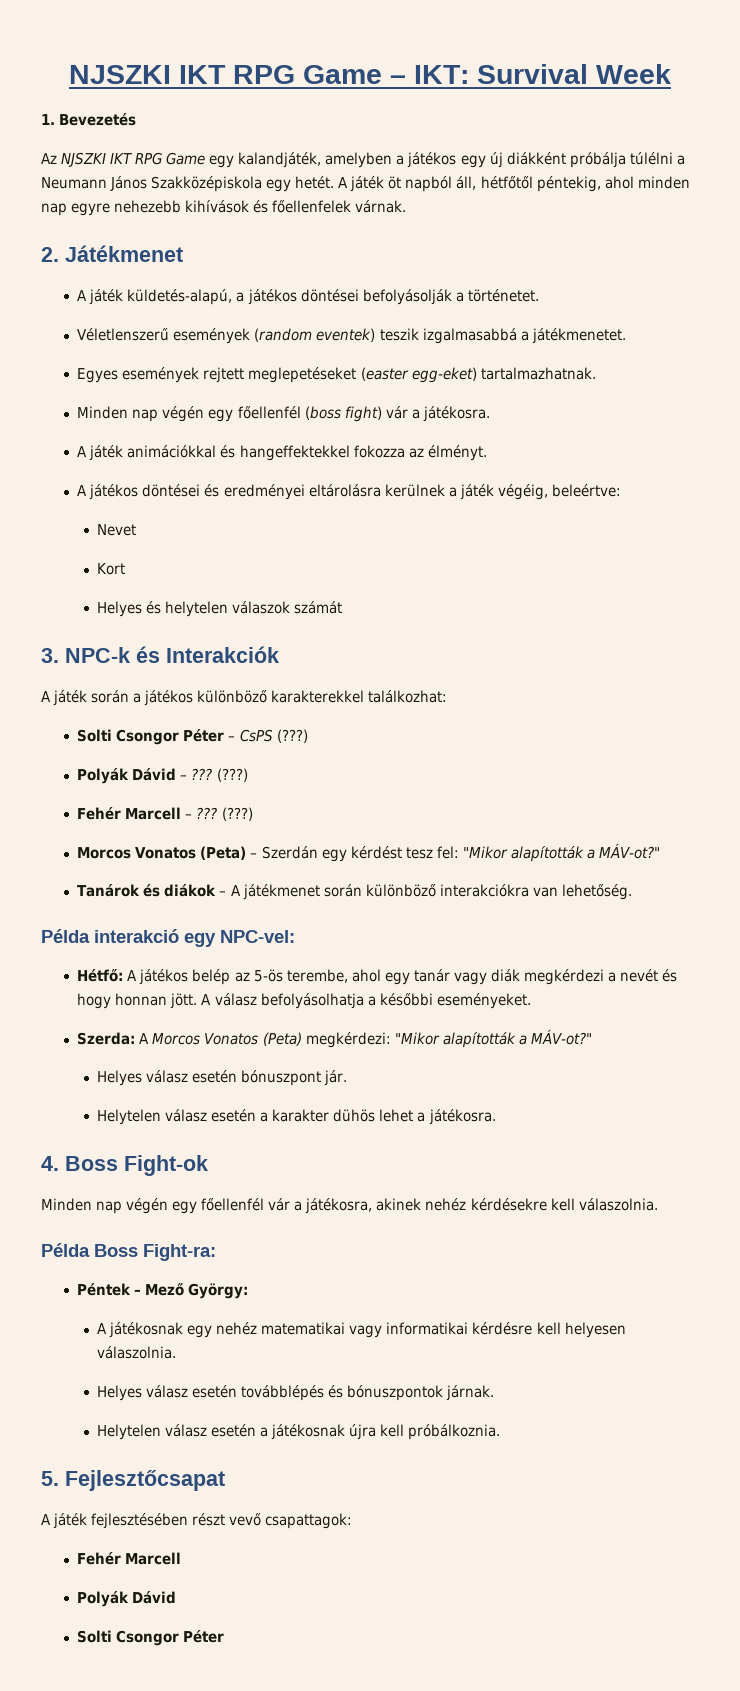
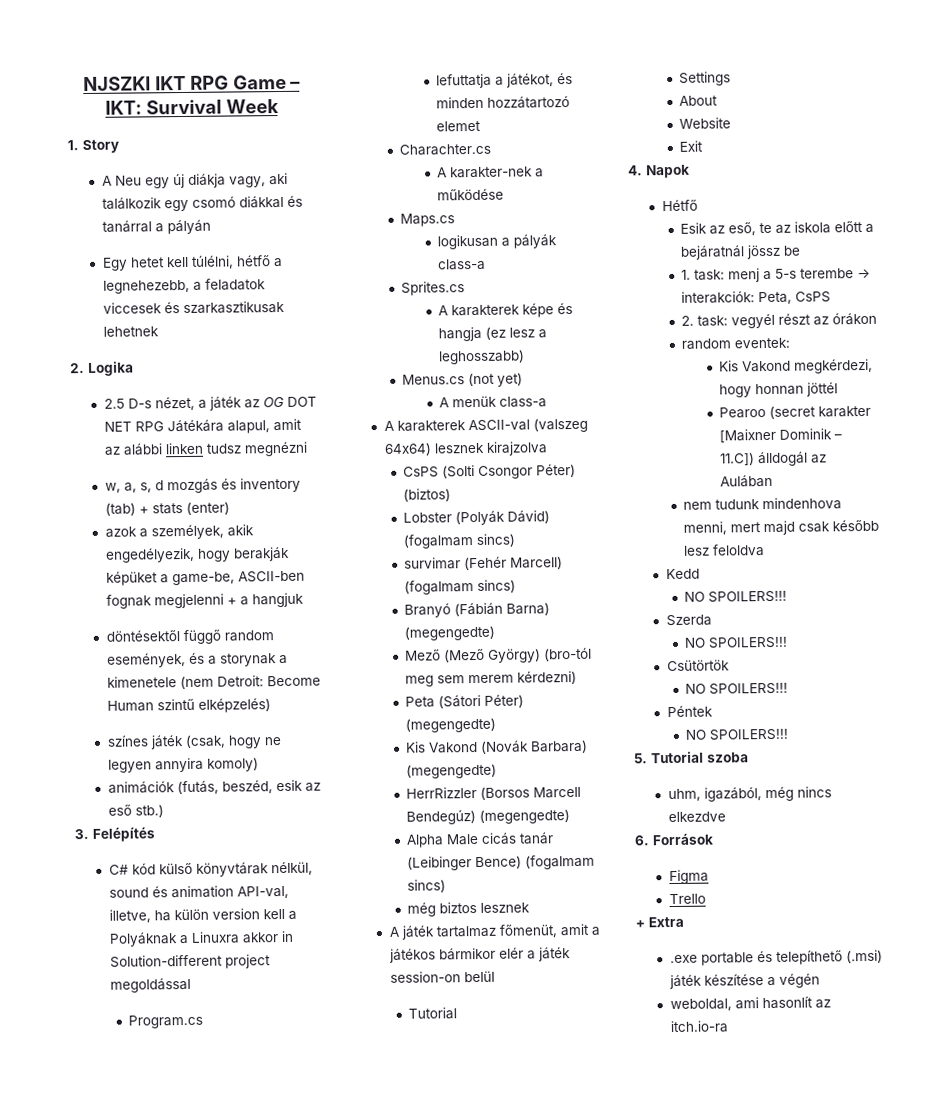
[59,113,137,126] [41,152,685,168] [41,176,690,192] [41,200,407,216] [41,245,183,262] [77,289,539,305] [77,328,626,344] [77,367,596,383] [77,406,490,422] [77,445,487,461] [77,484,621,500] [97,524,137,536] [97,563,126,575] [97,601,343,617] [41,646,279,663] [41,690,448,706] [77,729,308,745] [77,768,248,784] [77,807,253,821] [77,843,660,862] [77,884,632,900] [41,929,295,947] [77,969,678,985] [77,993,531,1009] [77,1029,592,1048] [97,1070,348,1086] [97,1109,496,1125] [41,1155,208,1176] [41,1198,658,1214] [41,1243,216,1261] [77,1283,249,1299] [97,1322,626,1338] [97,1346,177,1359] [97,1385,495,1401] [97,1424,501,1440] [41,1470,225,1491] [41,1513,353,1529] [77,1552,182,1565] [77,1591,177,1607] [77,1630,225,1646] Bevezetés // Az NJSZKI IKT RPG Game egy kalandjáték, amelyben a játékos egy új diákként próbálja túlélni a Neumann János Szakközépiskola egy hetét. A játék öt napból áll, hétfőtől péntekig, ahol minden nap egyre nehezebb kihívások és főellenfelek várnak. // 2. Játékmenet // A játék küldetés-alapú, a játékos döntései befolyásolják a történetet. // Véletlenszerű események (random eventek) teszik izgalmasabbá a játékmenetet. // Egyes események rejtett meglepetéseket (easter egg-eket) tartalmazhatnak. // Minden nap végén egy főellenfél (boss fight) vár a játékosra. // A játék animációkkal és hangeffektekkel fokozza az élményt. // A játékos döntései és eredményei eltárolásra kerülnek a játék végéig, beleértve: // Nevet // Kort // Helyes és helytelen válaszok számát // 3. NPC-k és Interakciók // A játék során a játékos különböző karakterekkel találkozhat: // Solti Csongor Péter – CsPS (???) // Polyák Dávid – ??? (???) // Fehér Marcell – ??? (???) // Morcos Vonatos (Peta) – Szerdán egy kérdést tesz fel: "Mikor alapították a MÁV-ot?" // Tanárok és diákok – A játékmenet során különböző interakciókra van lehetőség. // Példa interakció egy NPC-vel: // Hétfő: A játékos belép az 5-ös terembe, ahol egy tanár vagy diák megkérdezi a nevét és hogy honnan jött. A válasz befolyásolhatja a későbbi eseményeket. // Szerda: A Morcos Vonatos (Peta) megkérdezi: "Mikor alapították a MÁV-ot?" // Helyes válasz esetén bónuszpont jár. // Helytelen válasz esetén a karakter dühös lehet a játékosra. // 4. Boss Fight-ok // Minden nap végén egy főellenfél vár a játékosra, akinek nehéz kérdésekre kell válaszolnia. // Példa Boss Fight-ra: // Péntek – Mező György: // A játékosnak egy nehéz matematikai vagy informatikai kérdésre kell helyesen válaszolnia. // Helyes válasz esetén továbblépés és bónuszpontok járnak. // Helytelen válasz esetén a játékosnak újra kell próbálkoznia. // 5. Fejlesztőcsapat // A játék fejlesztésében részt vevő csapattagok: // Fehér Marcell // Polyák Dávid // Solti Csongor Péter -> [82,139,119,154] [101,172,288,189] [101,195,303,212] [101,219,211,235] [101,255,283,271] [102,278,266,294] [102,300,285,315] [102,326,159,337] [70,361,134,376] [103,396,317,411] [103,418,302,434] [103,441,308,457] [104,477,301,494] [104,501,230,516] [104,524,254,540] [104,546,290,563] [105,570,305,586] [105,592,304,609] [105,629,274,645] [106,652,288,668] [106,675,321,690] [106,698,271,713] [106,734,282,750] [107,757,259,773] [107,779,321,795] [107,804,164,818] [74,827,155,842] [108,861,313,877] [108,885,289,899] [108,908,297,923] [108,930,294,947] [109,954,271,969] [109,977,191,993] [128,1014,204,1029] [436,72,574,89] [436,96,571,109] [436,120,482,132] [399,143,492,156] [437,166,545,179] [437,188,505,201] [400,213,456,227] [437,234,558,250] [438,258,487,271] [401,281,466,296] [438,302,574,318] [438,326,548,342] [438,349,526,365] [402,372,524,387] [439,395,548,408] [383,417,588,433] [383,441,548,456] [403,463,577,479] [403,488,452,502] [403,510,551,526] [403,533,516,549] [404,556,564,571] [404,579,517,595] [404,602,551,618] [404,625,496,641] [405,647,593,663] [405,670,578,687] [405,694,525,709] [405,717,497,733] [405,739,589,754] [406,763,498,779] [406,786,582,800] [406,809,571,825] [406,832,555,848] [407,854,596,871] [407,879,447,893] [407,902,531,917] [388,923,600,940] [388,947,571,963] [389,970,495,983] [408,1007,458,1020] [679,71,732,86] [679,95,719,106] [679,117,732,129] [679,140,704,152] [628,164,690,179] [661,199,698,212] [680,220,875,236] [680,244,801,260] [681,268,872,283] [681,291,832,305] [681,312,878,329] [681,337,791,350] [719,358,874,374] [719,382,839,398] [719,405,872,419] [719,428,843,443] [720,451,828,467] [720,474,774,488] [683,497,843,511] [683,519,880,536] [683,544,766,557] [665,568,700,580] [684,590,788,603] [665,614,712,627] [684,636,789,649] [666,659,730,672] [685,682,789,695] [666,705,713,718] [685,728,789,741] [634,751,749,764] [667,786,832,802] [667,811,726,823] [634,833,714,846] [668,869,709,885] [668,893,706,905] [635,916,684,928] [669,949,883,966] [668,973,820,990] [669,996,831,1012] [669,1020,728,1034] Story // A Neu egy új diákja vagy, aki találkozik egy csomó diákkal és tanárral a pályán // Egy hetet kell túlélni, hétfő a legnehezebb, a feladatok viccesek és szarkasztikusak lehetnek // 2. Logika // 2.5 D-s nézet, a játék az OG DOT NET RPG Játékára alapul, amit az alábbi linken tudsz megnézni // w, a, s, d mozgás és inventory (tab) + stats (enter) // azok a személyek, akik engedélyezik, hogy berakják képüket a game-be, ASCII-ben fognak megjelenni + a hangjuk // döntésektől függő random események, és a storynak a kimenetele (nem Detroit: Become Human szintű elképzelés) // színes játék (csak, hogy ne legyen annyira komoly) // animációk (futás, beszéd, esik az eső stb.) // 3. Felépítés // C# kód külső könyvtárak nélkül, sound és animation API-val, illetve, ha külön version kell a Polyáknak a Linuxra akkor in Solution-different project megoldással // Program.cs // lefuttatja a játékot, és minden hozzátartozó elemet // Charachter.cs // A karakter-nek a működése // Maps.cs // logikusan a pályák class-a // Sprites.cs // A karakterek képe és hangja (ez lesz a leghosszabb) // Menus.cs (not yet) // A menük class-a // A karakterek ASCII-val (valszeg 64x64) lesznek kirajzolva // CsPS (Solti Csongor Péter) (biztos) // Lobster (Polyák Dávid) (fogalmam sincs) // survimar (Fehér Marcell) (fogalmam sincs) // Branyó (Fábián Barna) (megengedte) // Mező (Mező György) (bro-tól meg sem merem kérdezni) // Peta (Sátori Péter) (megengedte) // Kis Vakond (Novák Barbara) (megengedte) // HerrRizzler (Borsos Marcell Bendegúz) (megengedte) // Alpha Male cicás tanár (Leibinger Bence) (fogalmam sincs) // még biztos lesznek // A játék tartalmaz főmenüt, amit a játékos bármikor elér a játék session-on belül // Tutorial // Settings // About // Website // Exit // 4. Napok // Hétfő // Esik az eső, te az iskola előtt a bejáratnál jössz be // 1. task: menj a 5-s terembe → interakciók: Peta, CsPS // 2. task: vegyél részt az órákon // random eventek: // Kis Vakond megkérdezi, hogy honnan jöttél // Pearoo (secret karakter [Maixner Dominik – 11.C]) álldogál az Aulában // nem tudunk mindenhova menni, mert majd csak később lesz feloldva // Kedd // NO SPOILERS!!! // Szerda // NO SPOILERS!!! // Csütörtök // NO SPOILERS!!! // Péntek // NO SPOILERS!!! // 5. Tutorial szoba // uhm, igazából, még nincs elkezdve // 6. Források // Figma // Trello // + Extra // .exe portable és telepíthető (.msi) játék készítése a végén // weboldal, ami hasonlít az itch.io-ra

